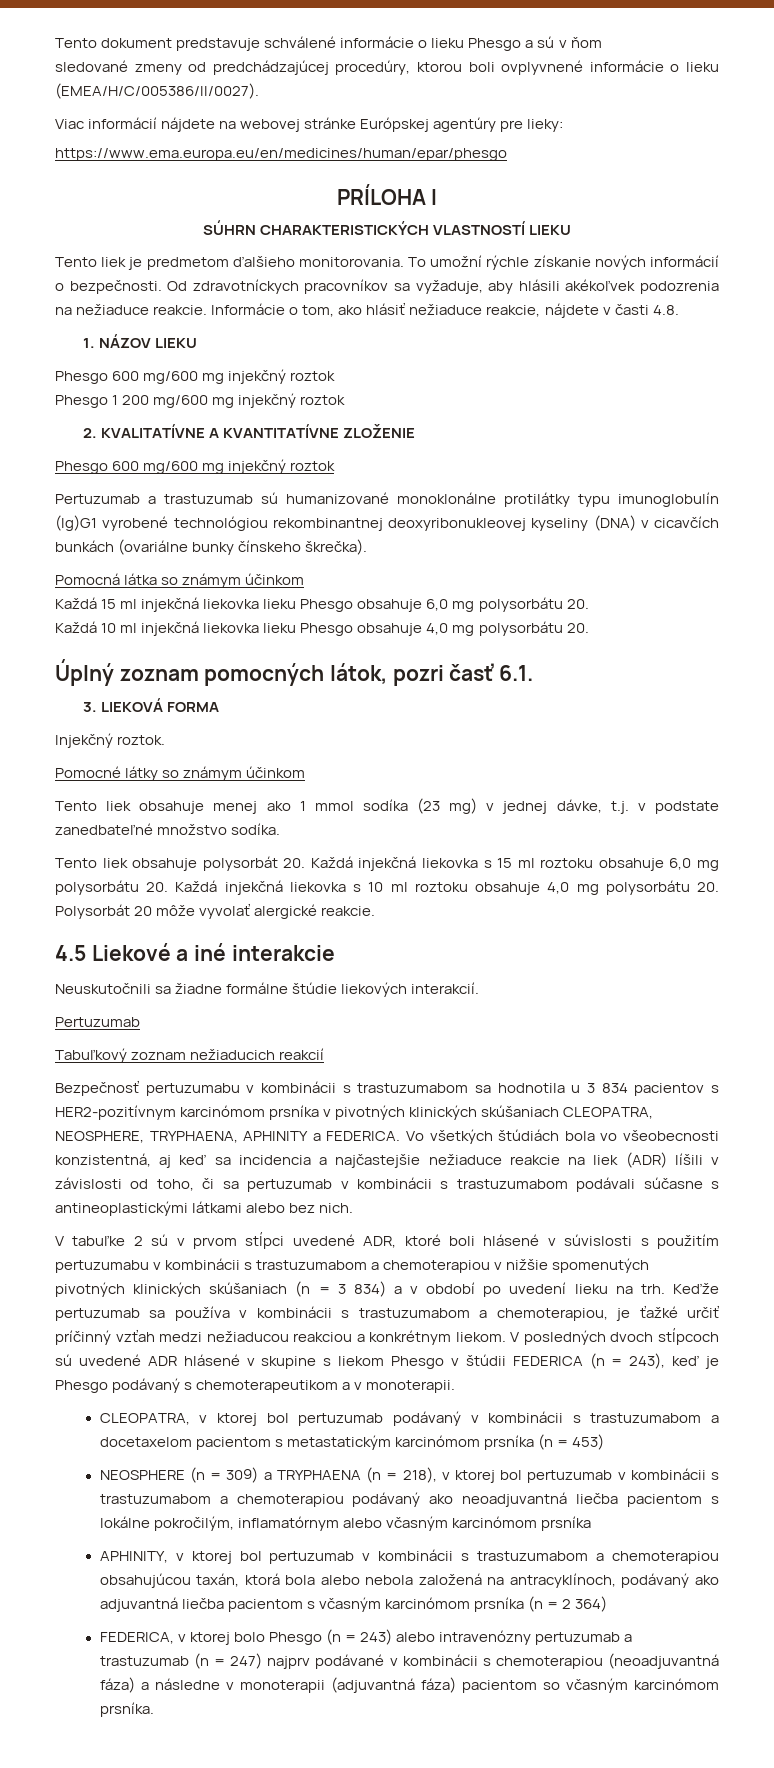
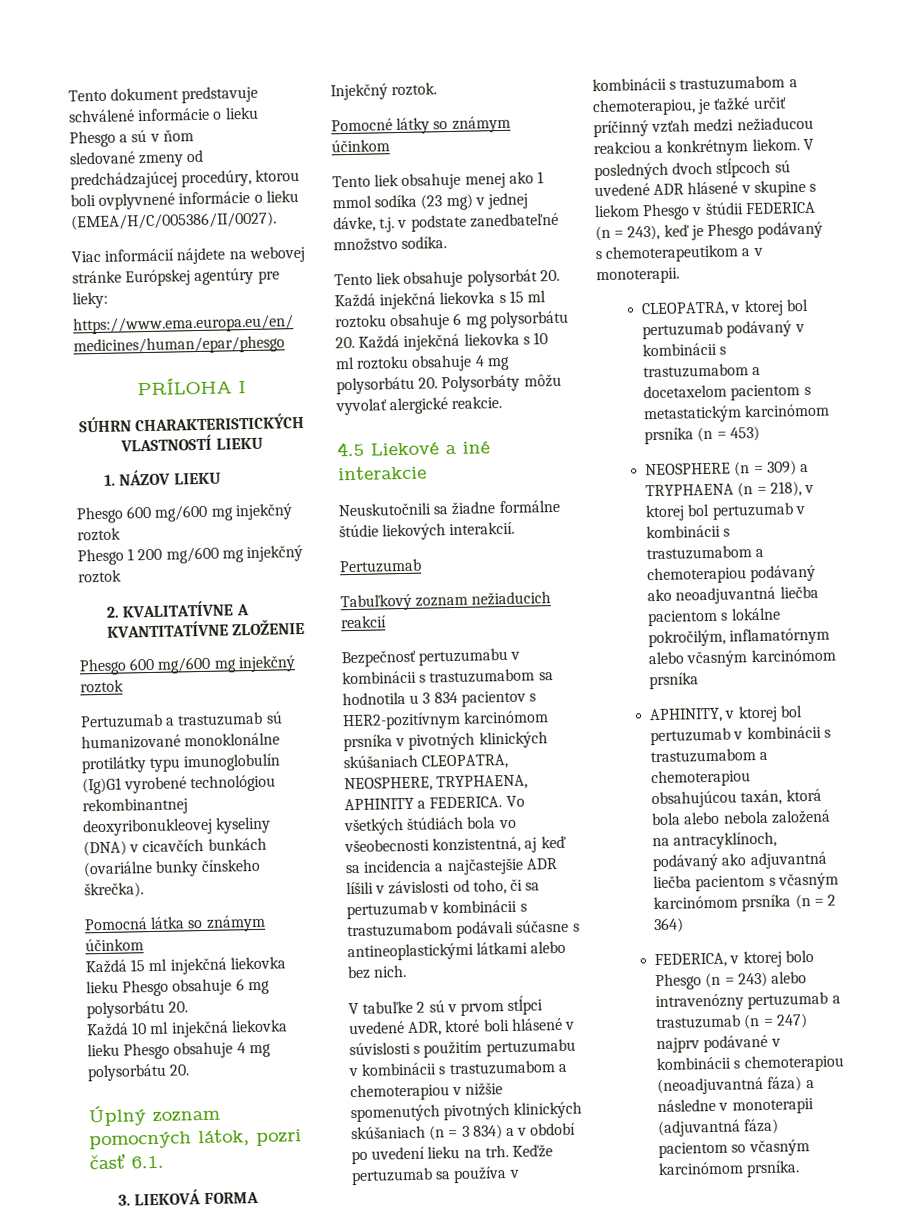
[55,255,720,270] [55,279,720,294] [55,302,679,318] // Tento liek je predmetom ďalšieho monitorovania. To umožní rýchle získanie nových informácií o bezpečnosti. Od zdravotníckych pracovníkov sa vyžaduje, aby hlásili akékoľvek podozrenia na nežiaduce reakcie. Informácie o tom, ako hlásiť nežiaduce reakcie, nájdete v časti 4.8. -> (263, 443) none
[426,599,449,611] 6,0 -> [235,978,245,991] 6
[426,623,449,635] 4,0 -> [236,1042,246,1054] 4
[669,858,692,870] 6,0 -> [453,312,463,325] 6
[547,880,720,895] [55,904,196,919] 4,0 mg polysorbátu 20. Polysorbát 20 môže -> [474,355,510,371] [336,373,562,395] 4 mg polysorbátu 20. Polysorbáty môžu
[428,1152,667,1168] nežiaduce reakcie na liek (ADR) -> [525,858,558,870] ADR

